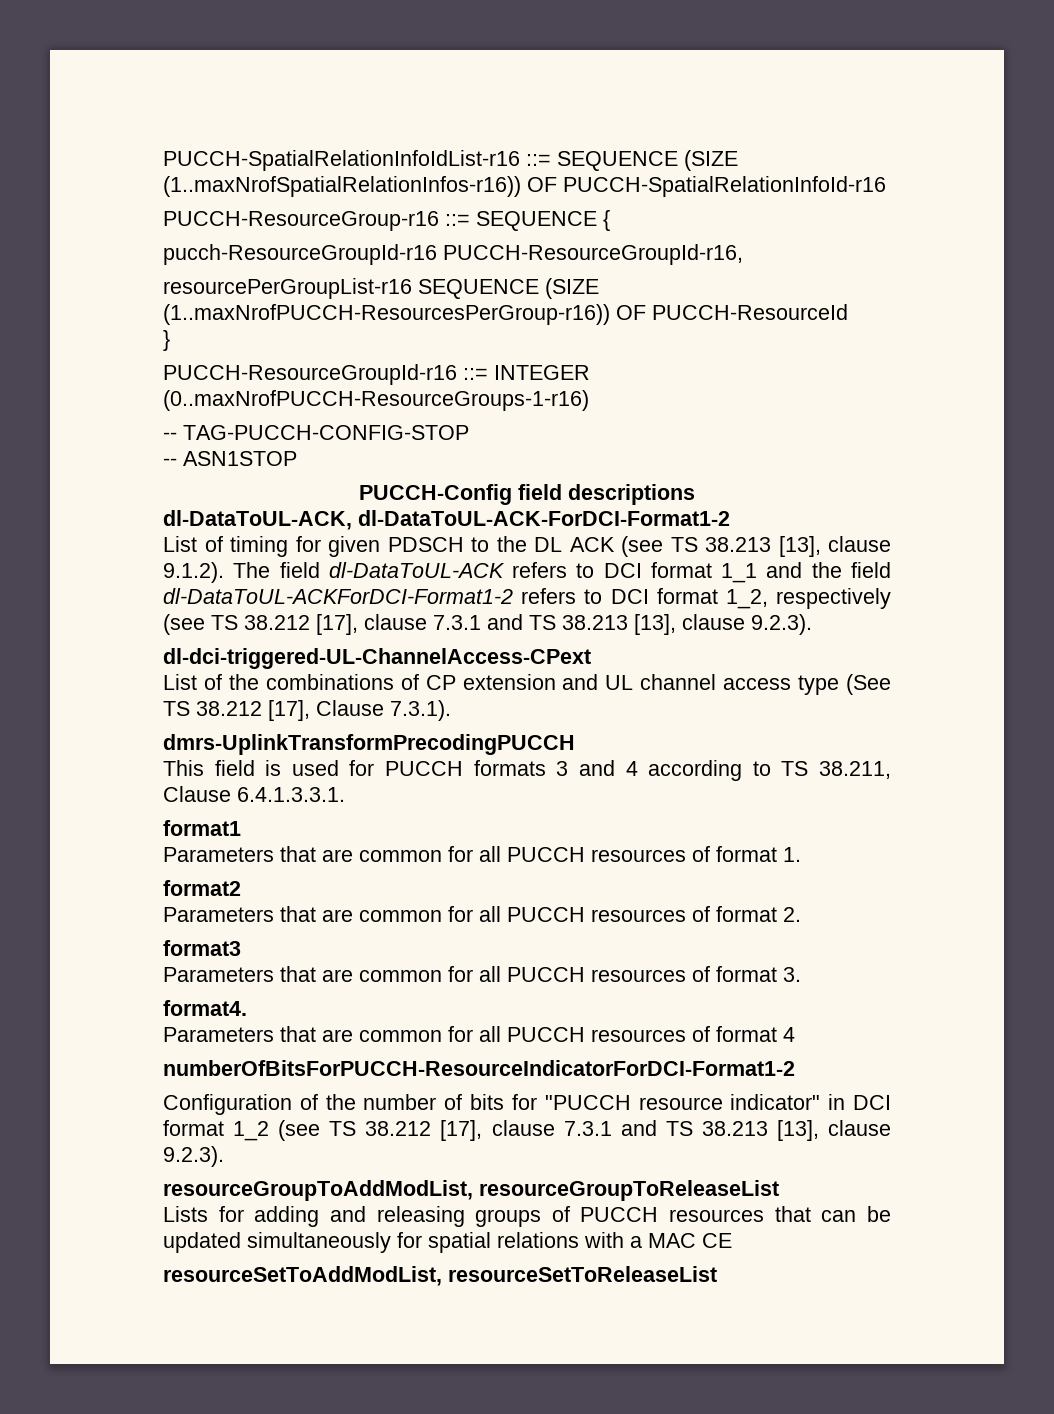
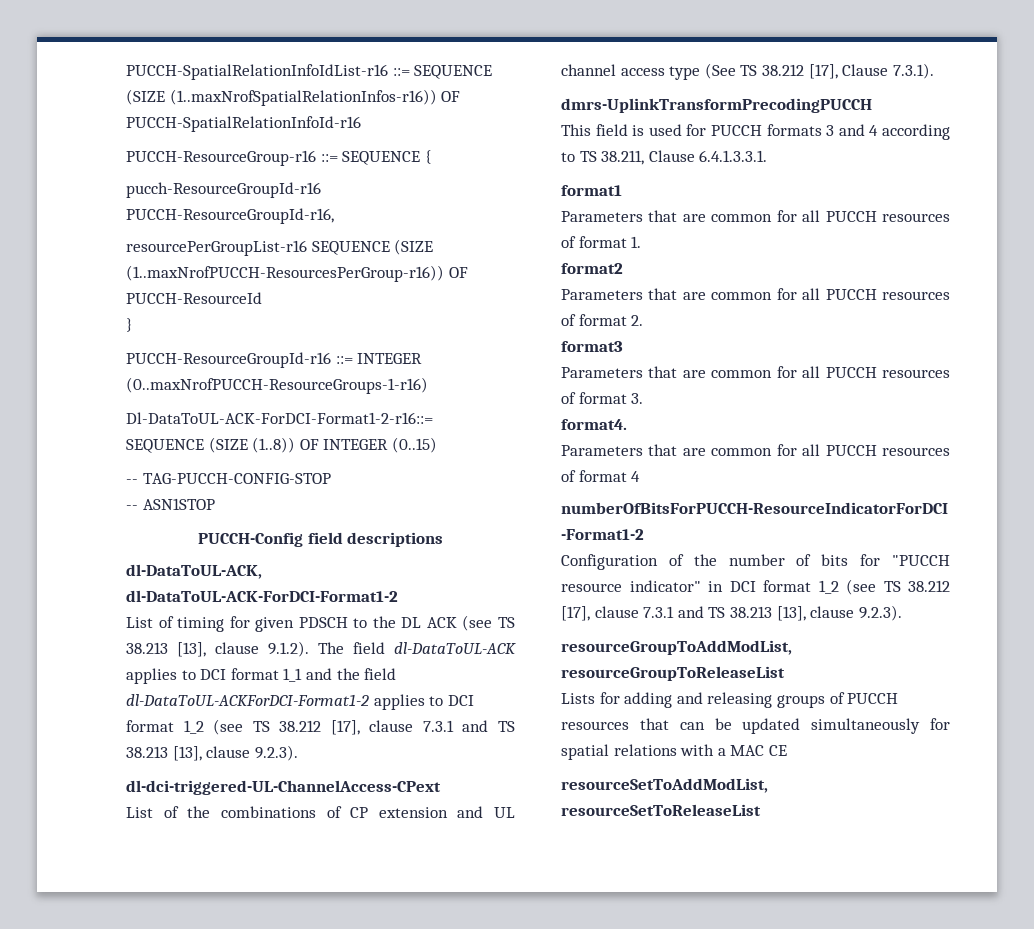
(589, 400) none -> [126,412,433,424] [126,437,437,453] // Dl-DataToUL-ACK-ForDCI-Format1-2-r16::= SEQUENCE (SIZE (1..8)) OF INTEGER (0..15)
[512,562,568,578] refers -> [126,668,177,684] applies
[521,588,891,609] refers to DCI format 1_2, respectively -> [373,694,474,710] [126,720,204,734] applies to DCI format 1_2

